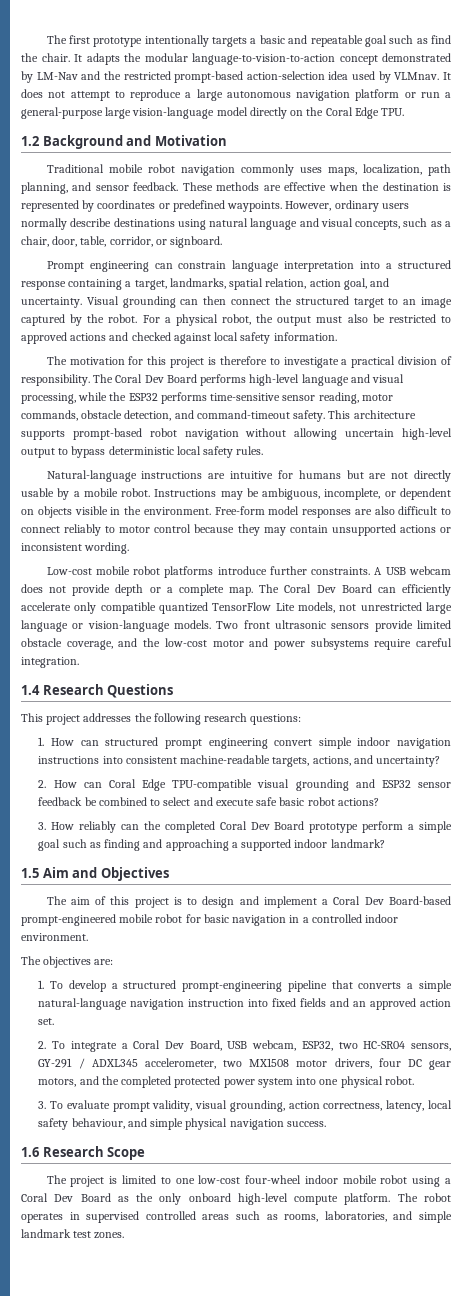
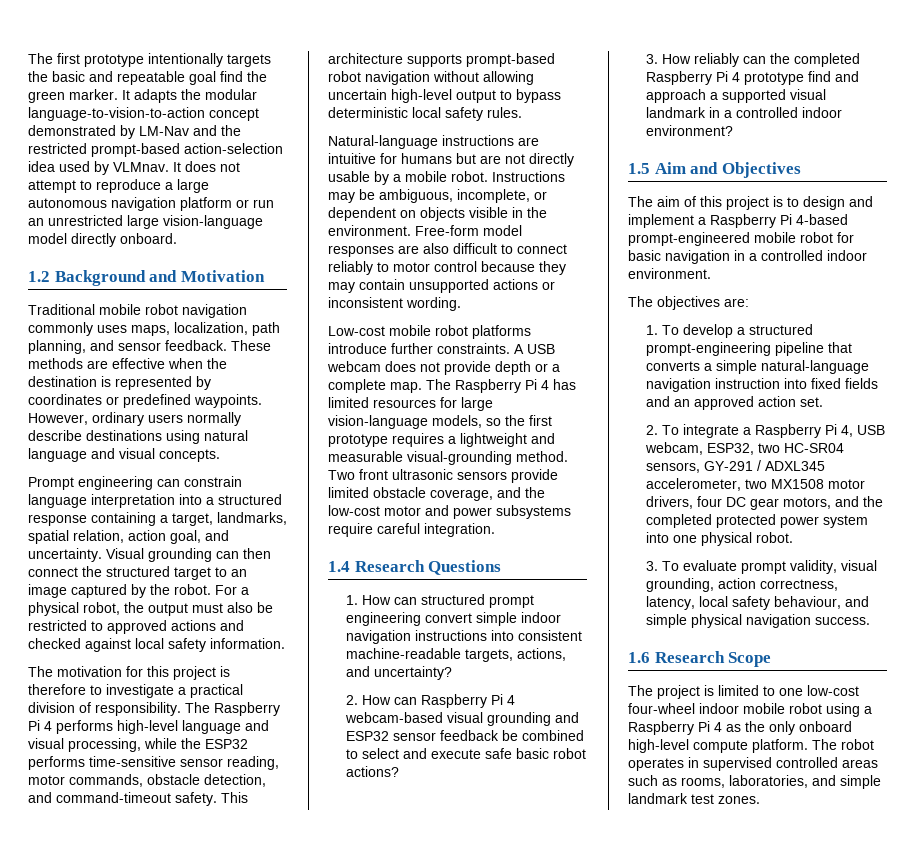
[250,38,257,44] a -> [28,71,48,82] the
[389,35,451,44] [21,53,70,62] such as find the chair. -> [220,71,267,82] [28,89,118,103] find the green marker.
[445,92,451,98] [21,107,103,119] a general-purpose -> [28,215,123,226] an unrestricted
[290,107,405,119] on the Coral Edge TPU. -> [120,233,177,244] onboard.
[355,218,451,230] [21,236,223,248] concepts, such as a chair, door, table, corridor, or signboard. -> [159,449,220,462] concepts.
[115,374,197,383] Coral Dev Board -> [214,702,280,716] [28,720,52,731] Raspberry Pi 4
[284,584,451,596] [21,602,452,614] [21,620,211,632] Coral Dev Board can efficiently accelerate only compatible quantized TensorFlow Lite models, not unrestricted large language or vision-language models. -> [455,379,576,393] [328,397,493,411] [328,415,552,429] [328,433,555,447] [328,451,568,465] Raspberry Pi 4 has limited resources for large vision-language models, so the first prototype requires a lightweight and measurable visual-grounding method.
[21,713,302,725] // This project addresses the following research questions: -> (502, 567) none
[108,779,253,791] Coral Edge TPU-compatible -> [421,694,516,708] [345,712,444,723] Raspberry Pi 4 webcam-based
[219,821,453,833] [38,839,385,851] Coral Dev Board prototype perform a simple goal such as finding and approaching a supported indoor landmark? -> [646,71,860,85] [646,89,827,103] [646,107,843,118] [646,125,734,136] Raspberry Pi 4 prototype find and approach a supported visual landmark in a controlled indoor environment?
[333,896,451,905] Coral Dev Board-based -> [710,214,848,228] Raspberry Pi 4-based
[133,1040,222,1051] Coral Dev Board, -> [755,424,854,438] Raspberry Pi 4,
[21,1193,111,1202] Coral Dev Board -> [628,721,722,735] Raspberry Pi 4

